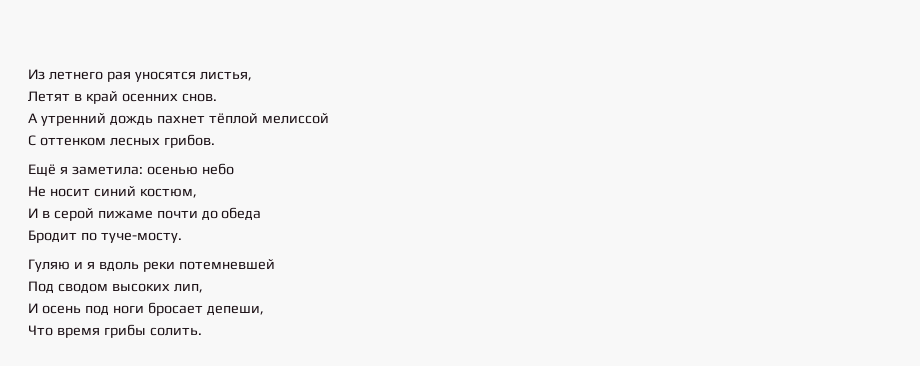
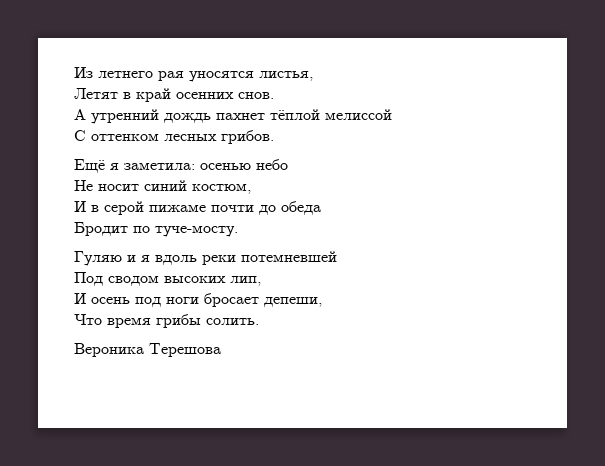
(202, 331) none -> [74,343,221,357] // Вероника Терешова

